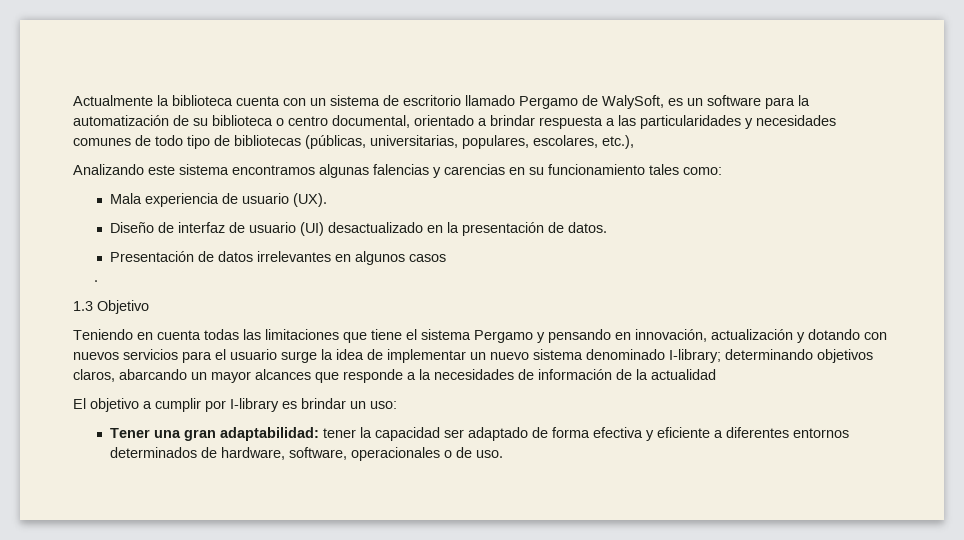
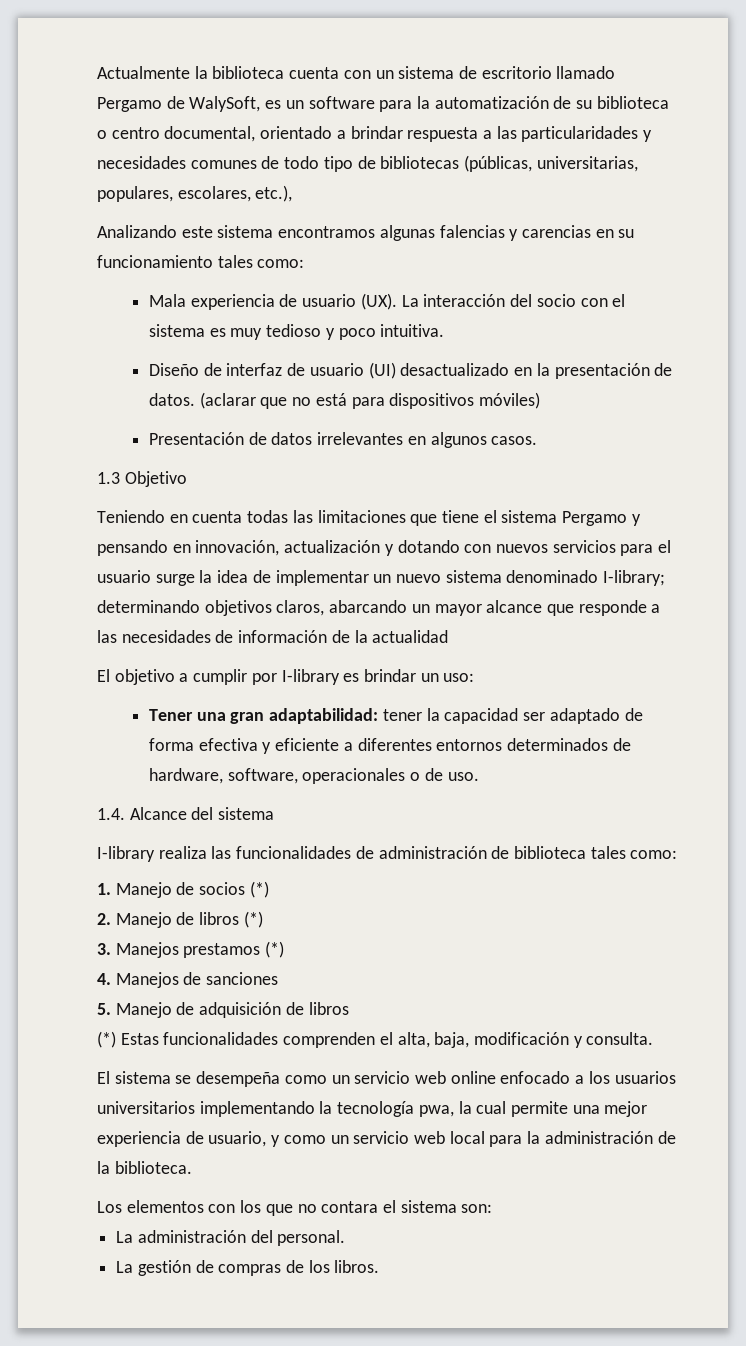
(328, 200) none -> [401,294,626,307] [149,324,445,340] La interacción del socio con el sistema es muy tedioso y poco intuitiva.
(608, 227) none -> [199,392,541,409] (aclarar que no está para dispositivos móviles)
[409,254,447,262] [94,280,99,282] casos // . -> [491,436,538,445] casos.
[254,369,311,380] alcances -> [486,600,543,613] alcance
[418,369,431,380] la -> [96,630,117,643] las
(504, 454) none -> [96,807,275,820] [96,846,678,862] [96,881,269,898] [96,911,263,928] [96,941,285,958] [96,972,279,988] [96,1002,349,1018] [96,1031,654,1048] [96,1071,676,1087] [96,1101,648,1117] [96,1131,676,1147] [96,1161,192,1174] [96,1200,493,1216] [116,1230,346,1246] [116,1260,380,1276] // 1.4. Alcance del sistema // I-library realiza las funcionalidades de administración de biblioteca tales como: // 1. Manejo de socios (*) // 2. Manejo de libros (*) // 3. Manejos prestamos (*) // 4. Manejos de sanciones // 5. Manejo de adquisición de libros // (*) Estas funcionalidades comprenden el alta, baja, modificación y consulta. // El sistema se desempeña como un servicio web online enfocado a los usuarios universitarios implementando la tecnología pwa, la cual permite una mejor experiencia de usuario, y como un servicio web local para la administración de la biblioteca. // Los elementos con los que no contara el sistema son: // La administración del personal. // La gestión de compras de los libros.

